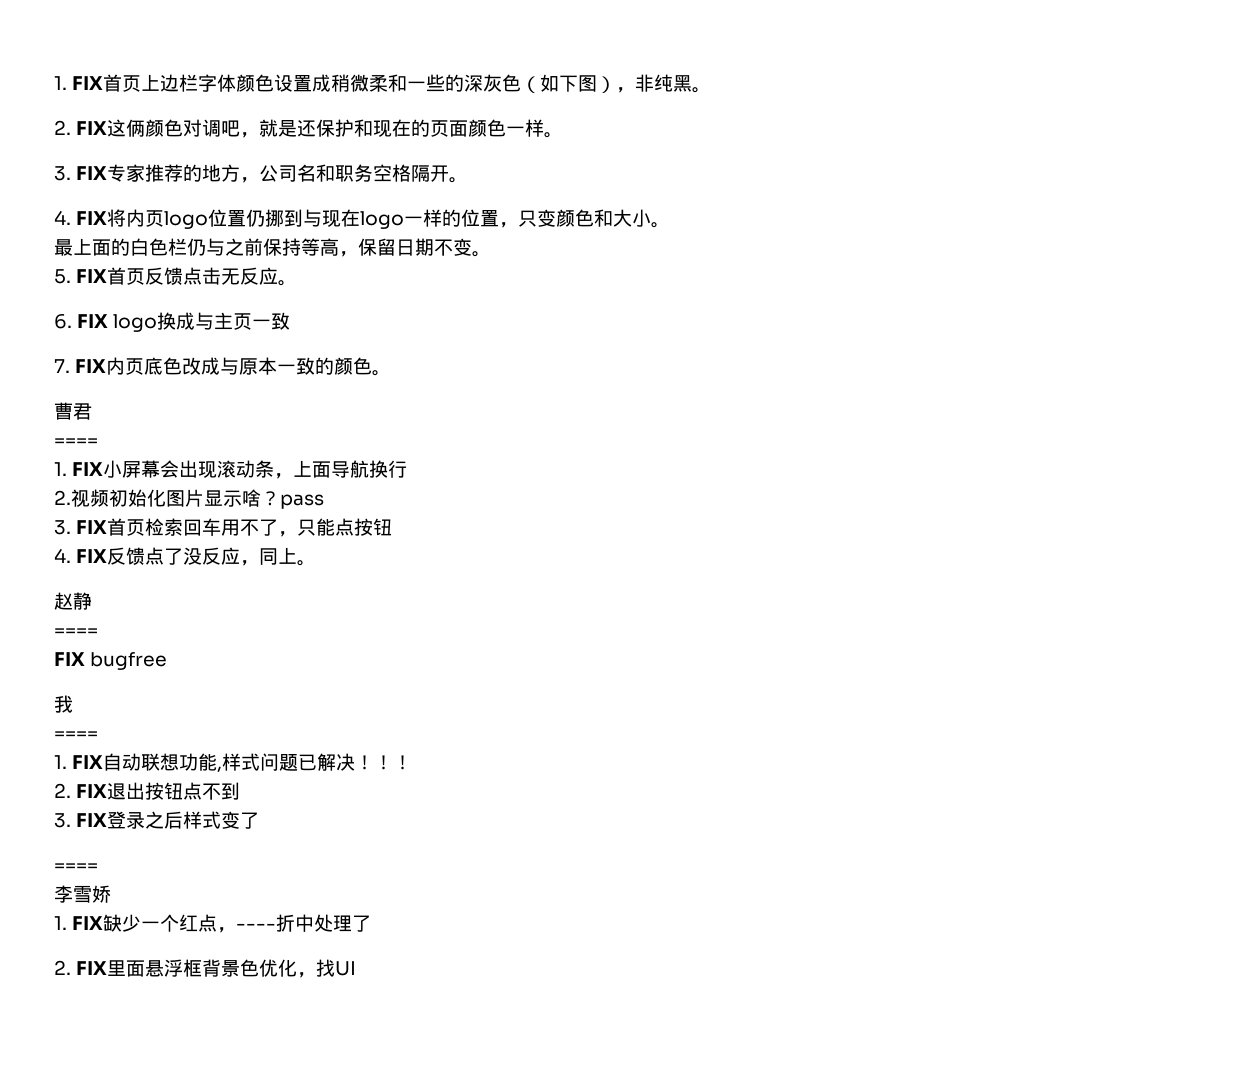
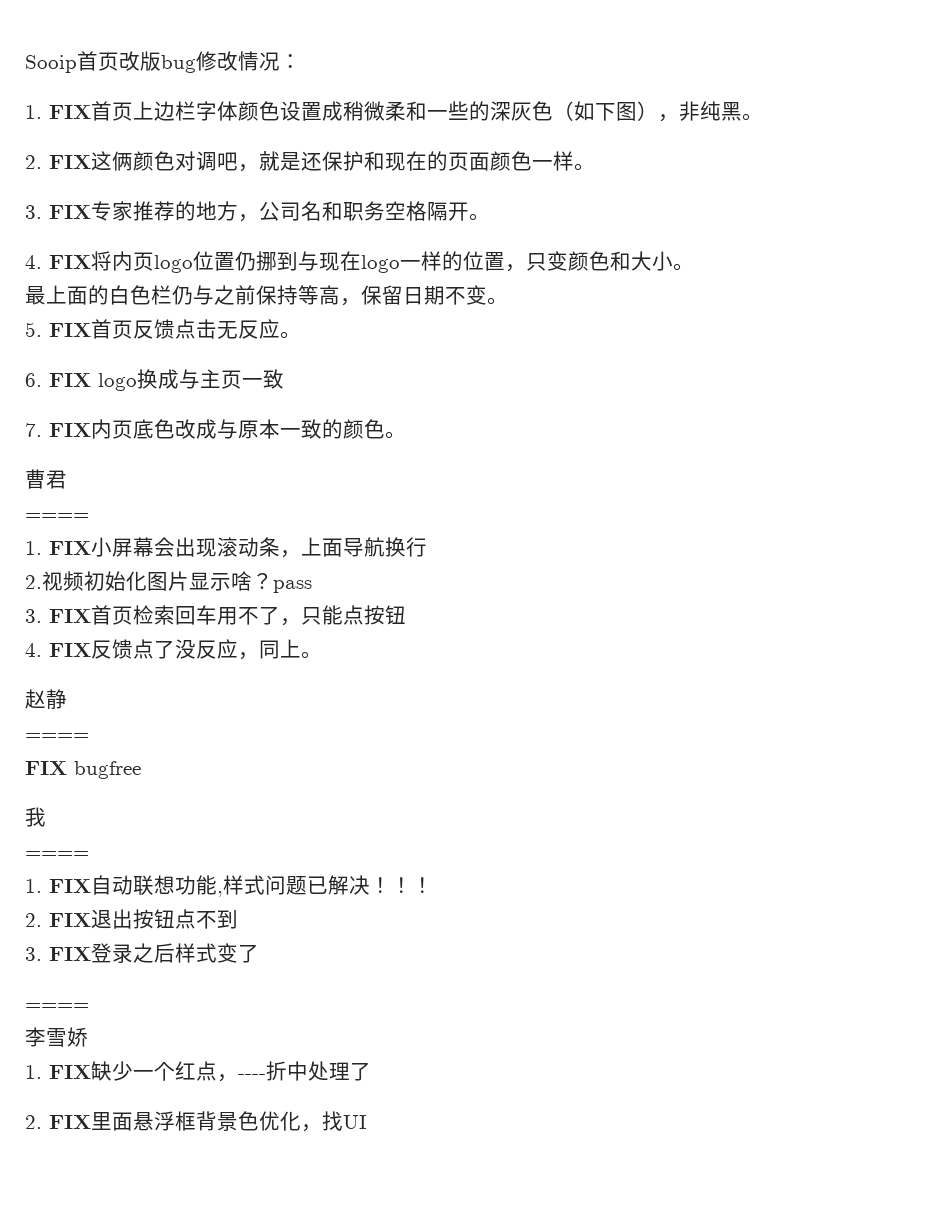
(54, 83) none -> [25,51,301,73] Sooip首页改版bug修改情况： //

